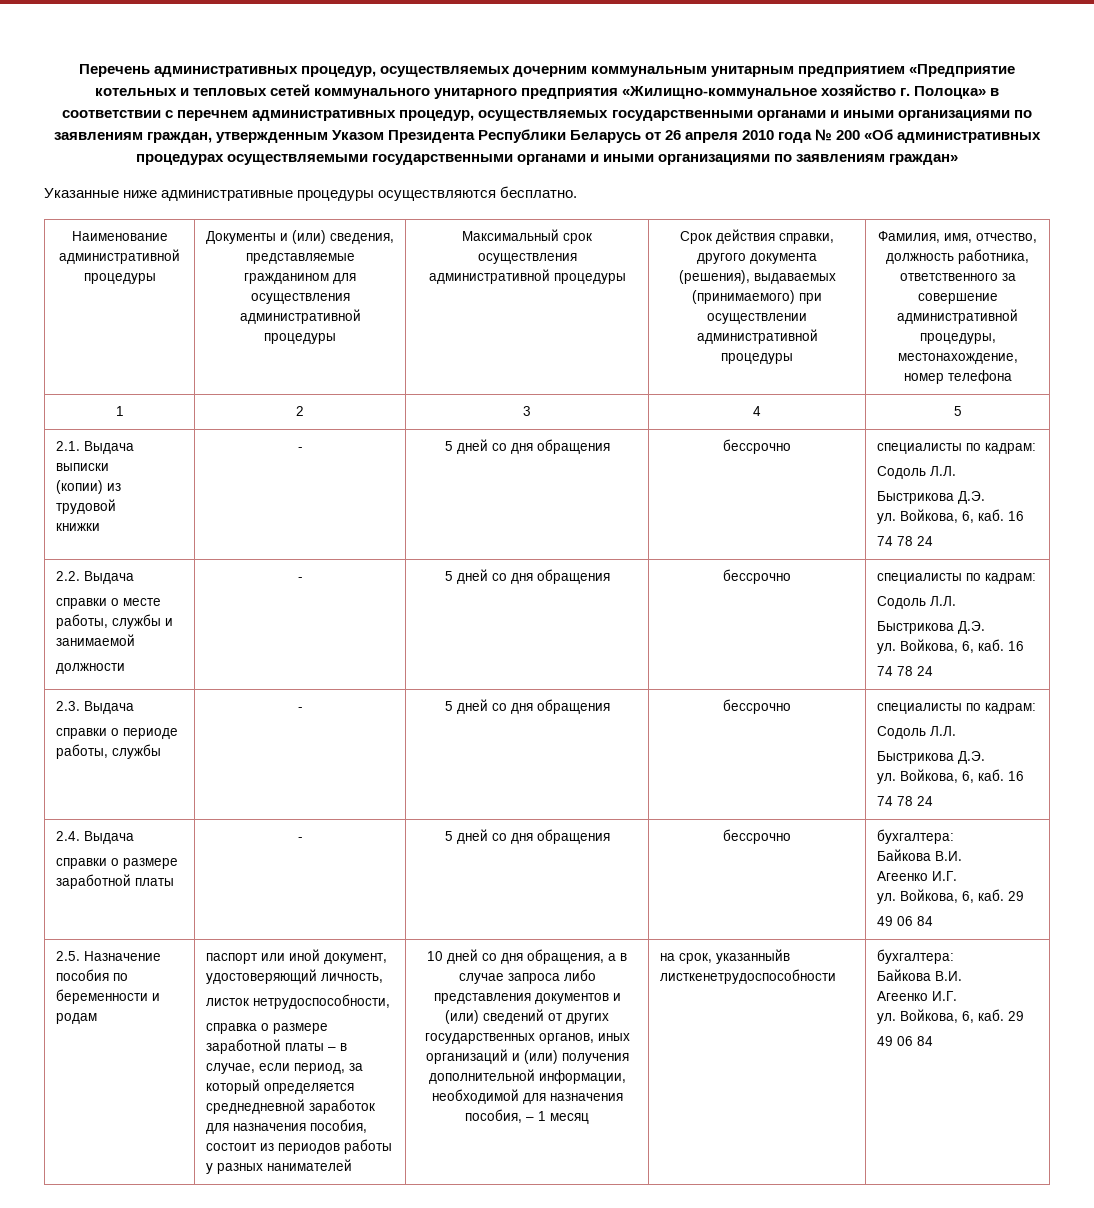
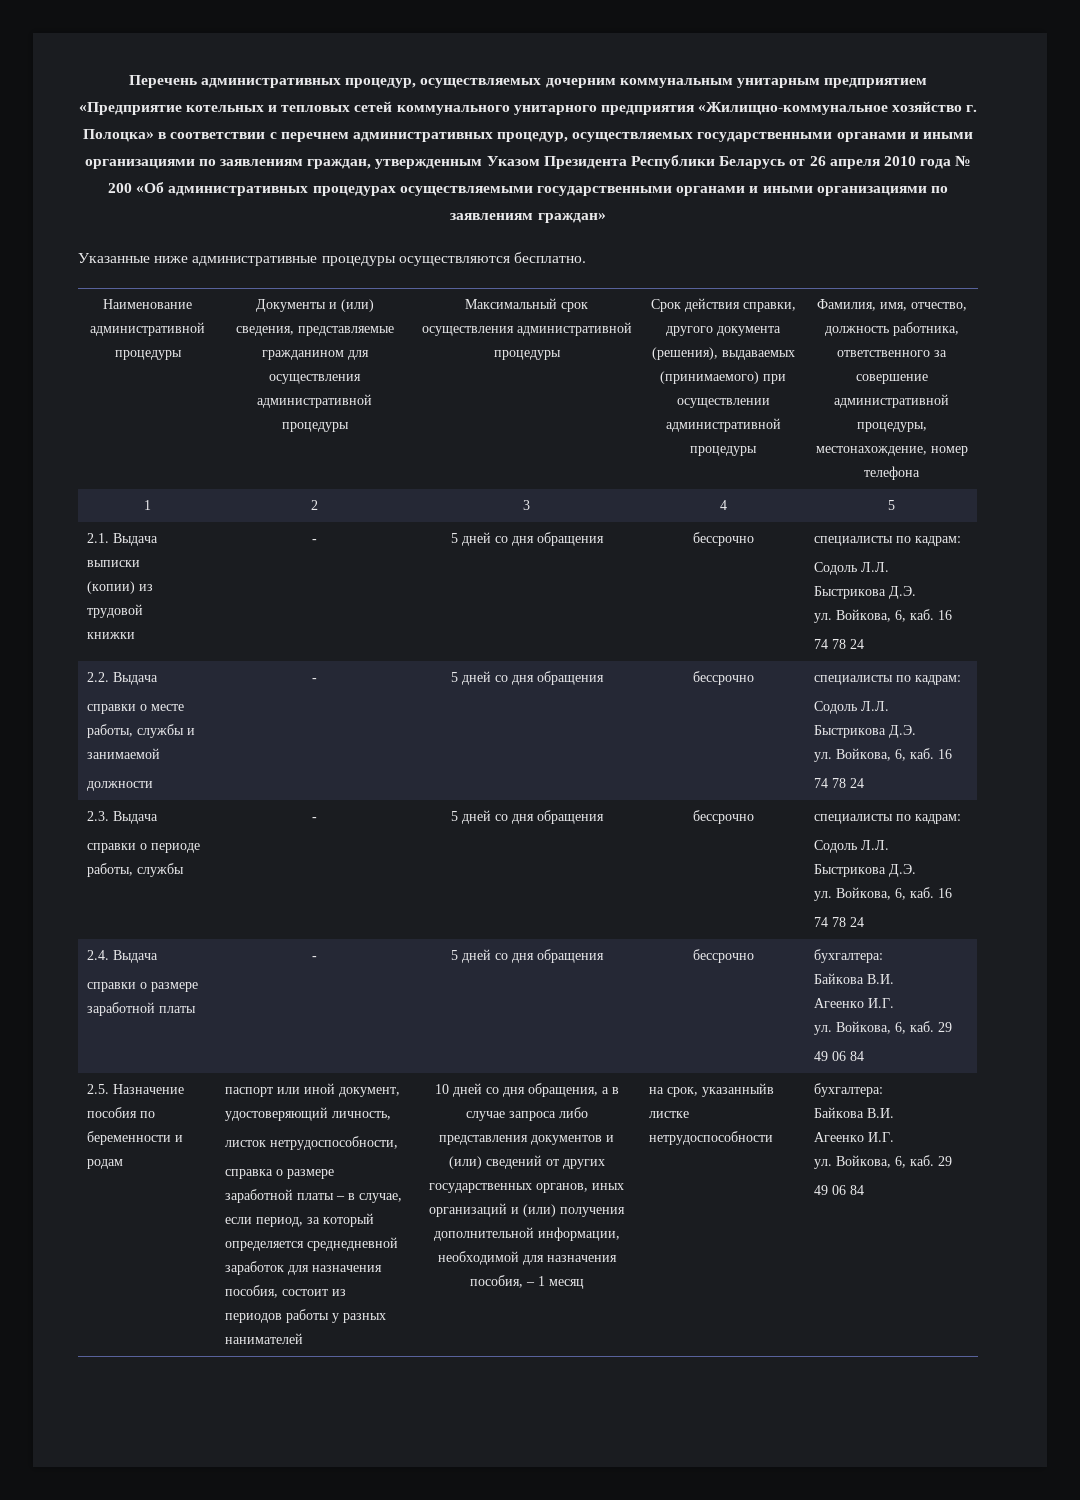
[659,969,836,984] листкенетрудоспособности -> [649,1111,690,1118] [649,1131,774,1145] листке нетрудоспособности

